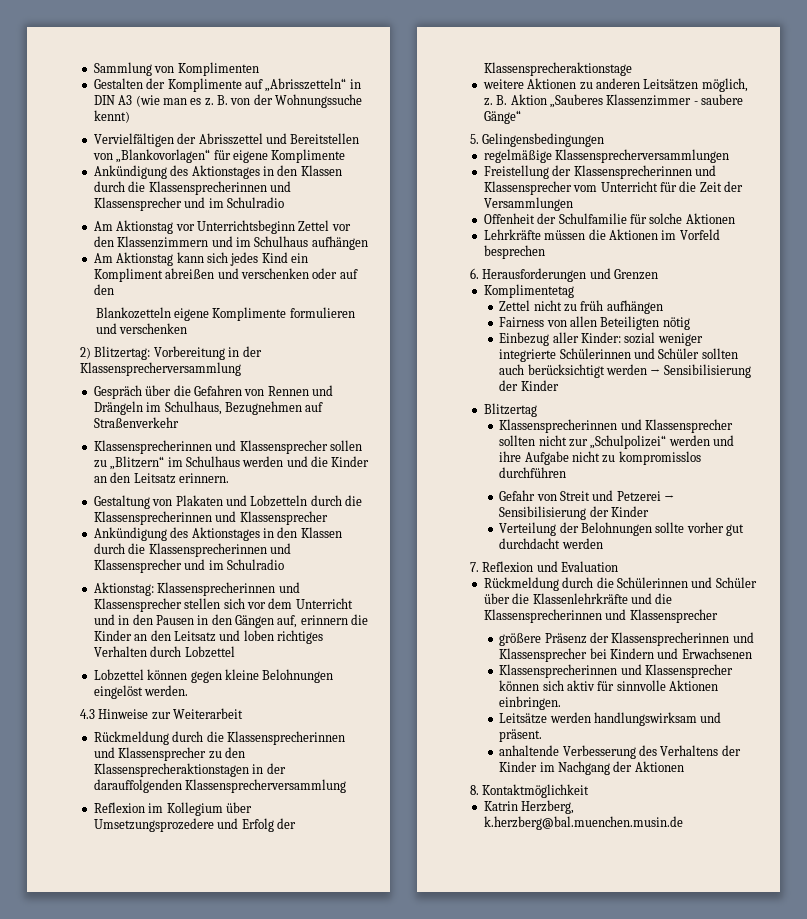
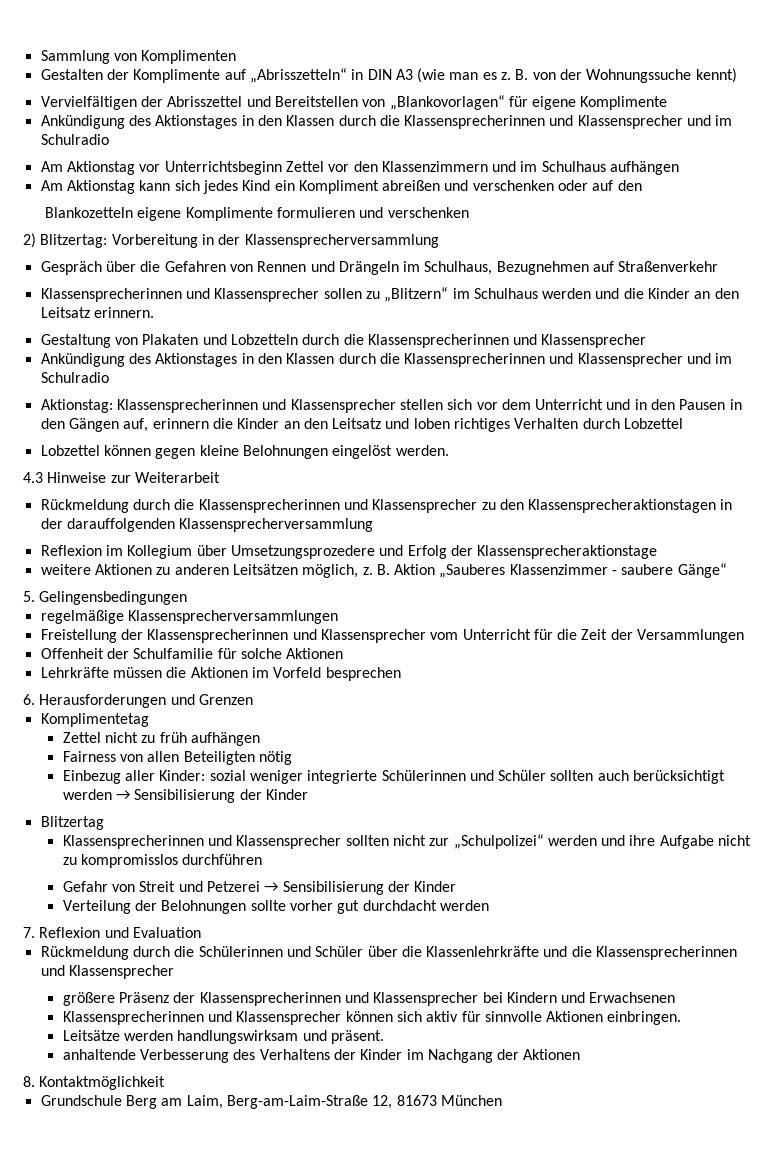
[483,800,575,814] [483,816,683,830] Katrin Herzberg, k.herzberg@bal.muenchen.musin.de -> [40,1095,502,1109] Grundschule Berg am Laim, Berg-am-Laim-Straße 12, 81673 München

